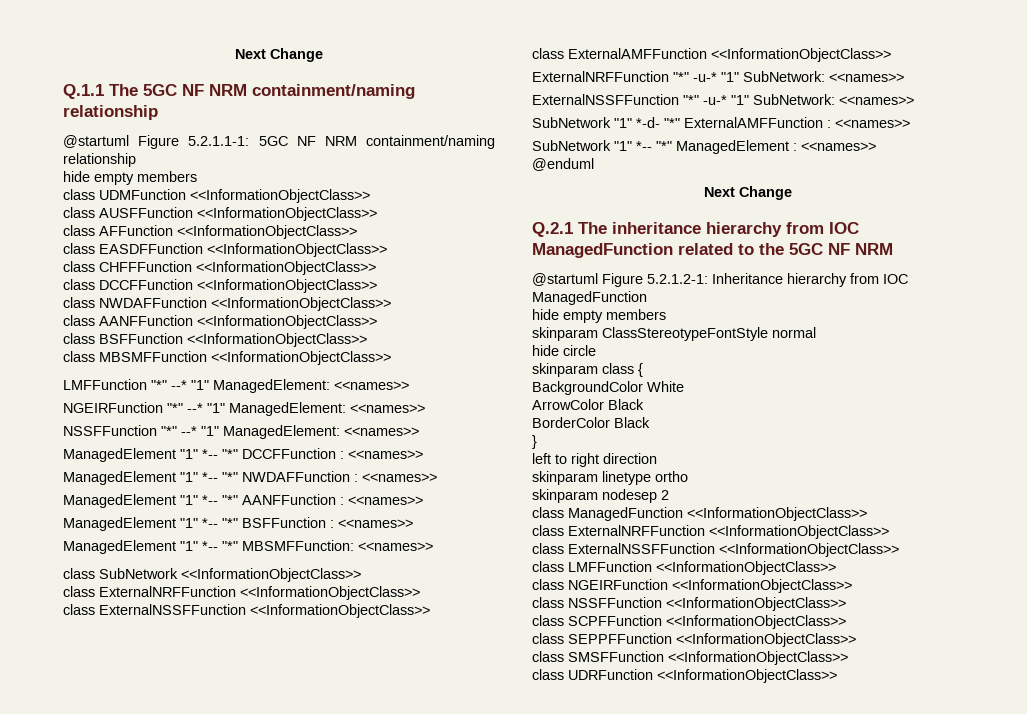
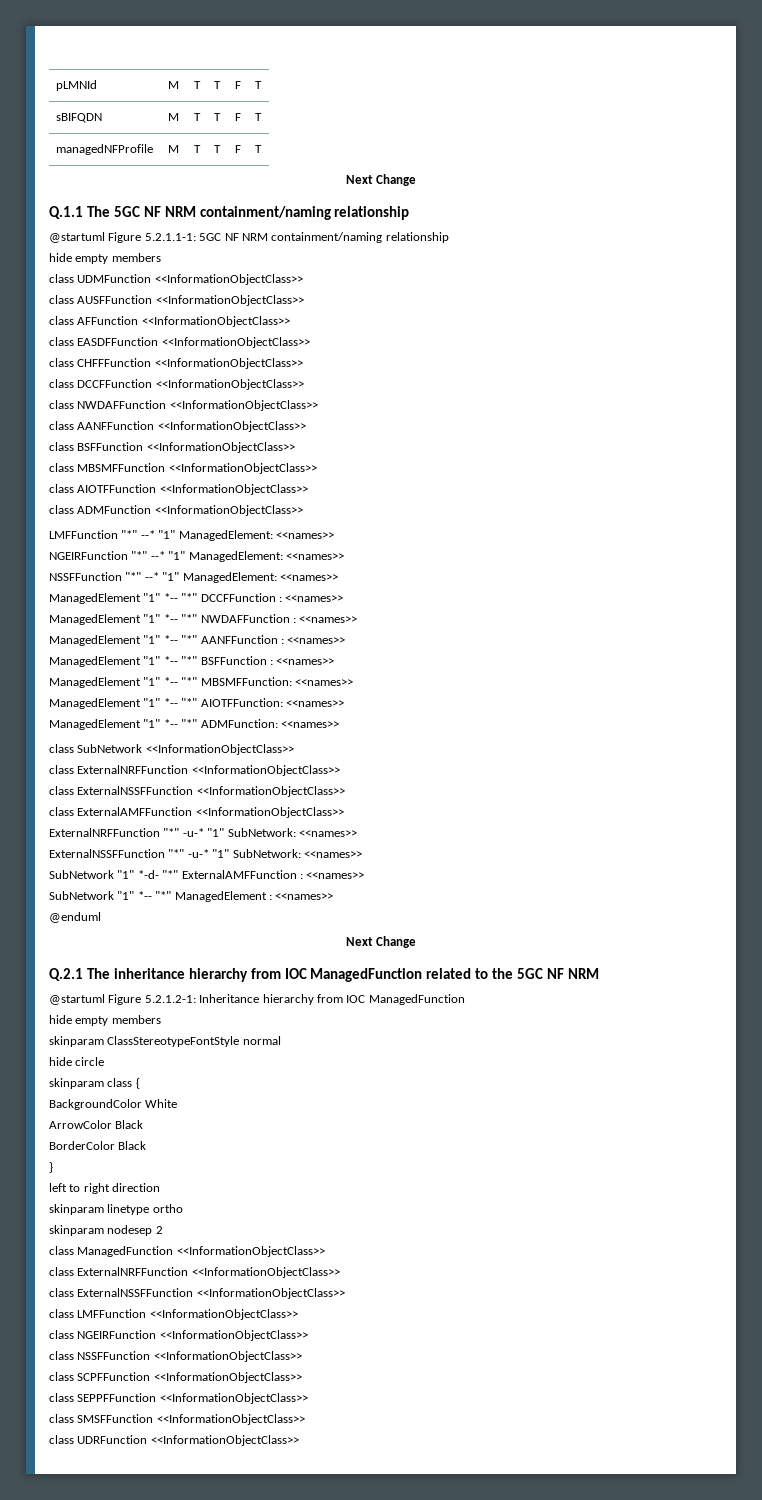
(235, 54) none -> [55,80,97,91] [168,81,179,89] [193,81,201,89] [214,81,221,89] [234,81,241,89] [255,81,262,89] [55,113,102,123] [168,113,179,121] [193,113,201,121] [214,113,221,121] [234,113,241,121] [255,113,262,121] [55,144,153,155] [168,145,179,153] [193,145,201,153] [214,145,221,153] [234,145,241,153] [255,145,262,153] pLMNId | M | T | T | F | T // sBIFQDN | M | T | T | F | T // managedNFProfile | M | T | T | F | T //
(391, 358) none -> [49,484,308,495] [49,505,303,516] // class AIOTFFunction <<InformationObjectClass>> // class ADMFunction <<InformationObjectClass>>
(433, 546) none -> [49,698,344,709] [49,719,339,730] // ManagedElement "1" *-- "*" AIOTFFunction: <<names>> // ManagedElement "1" *-- "*" ADMFunction: <<names>>

